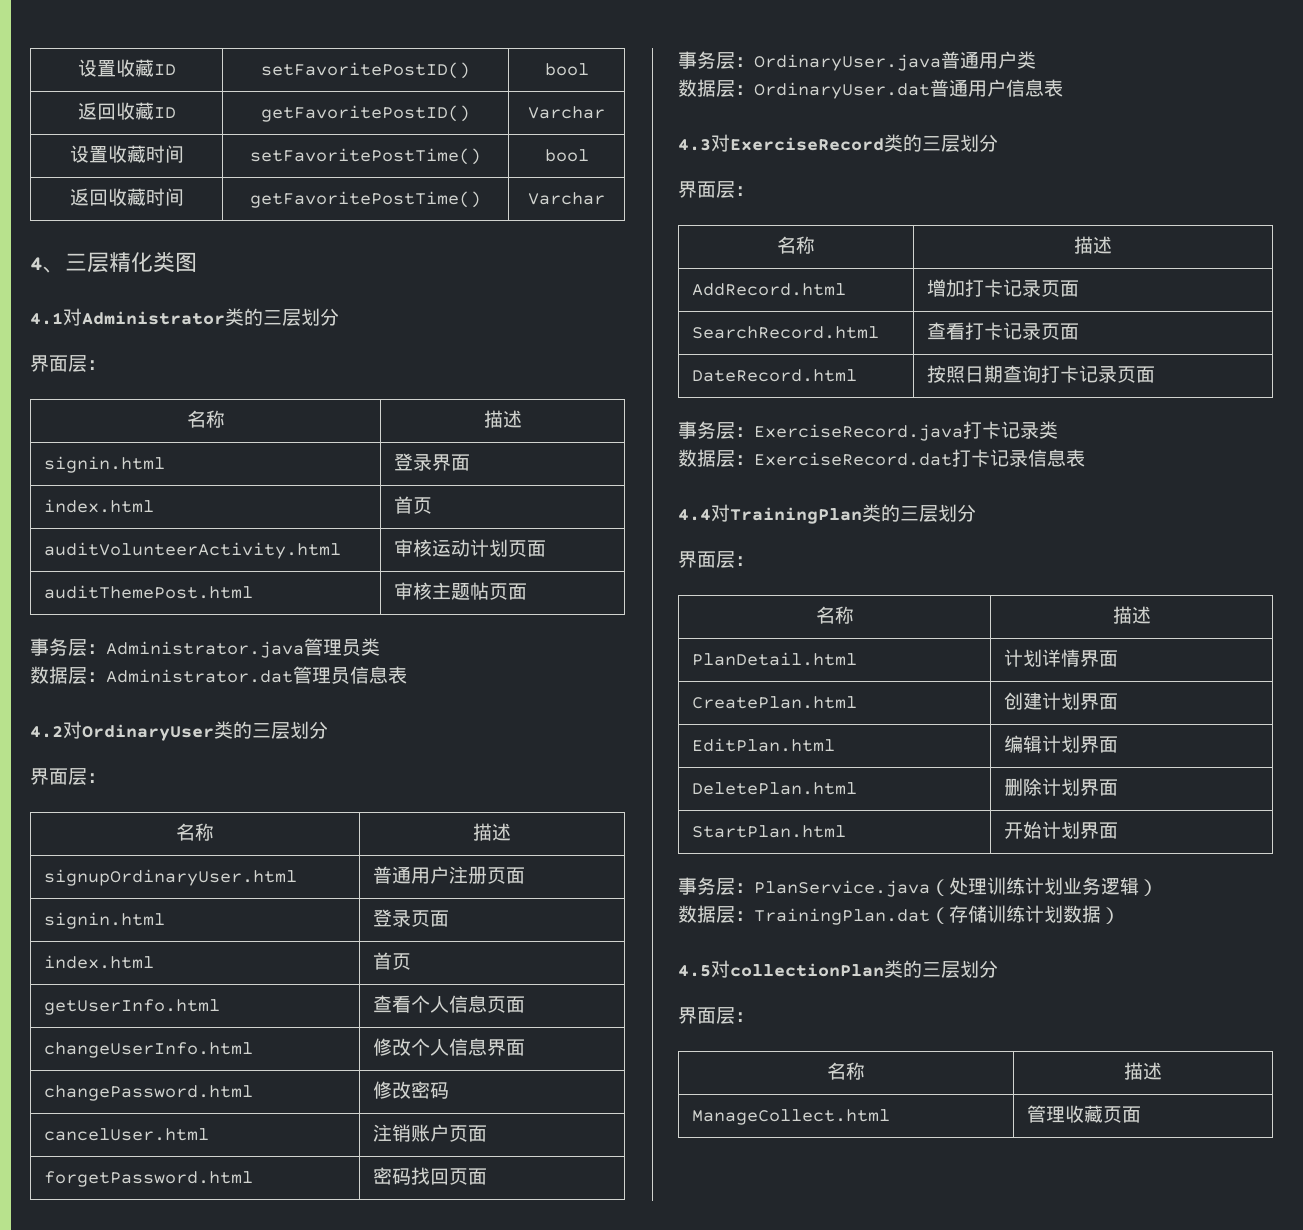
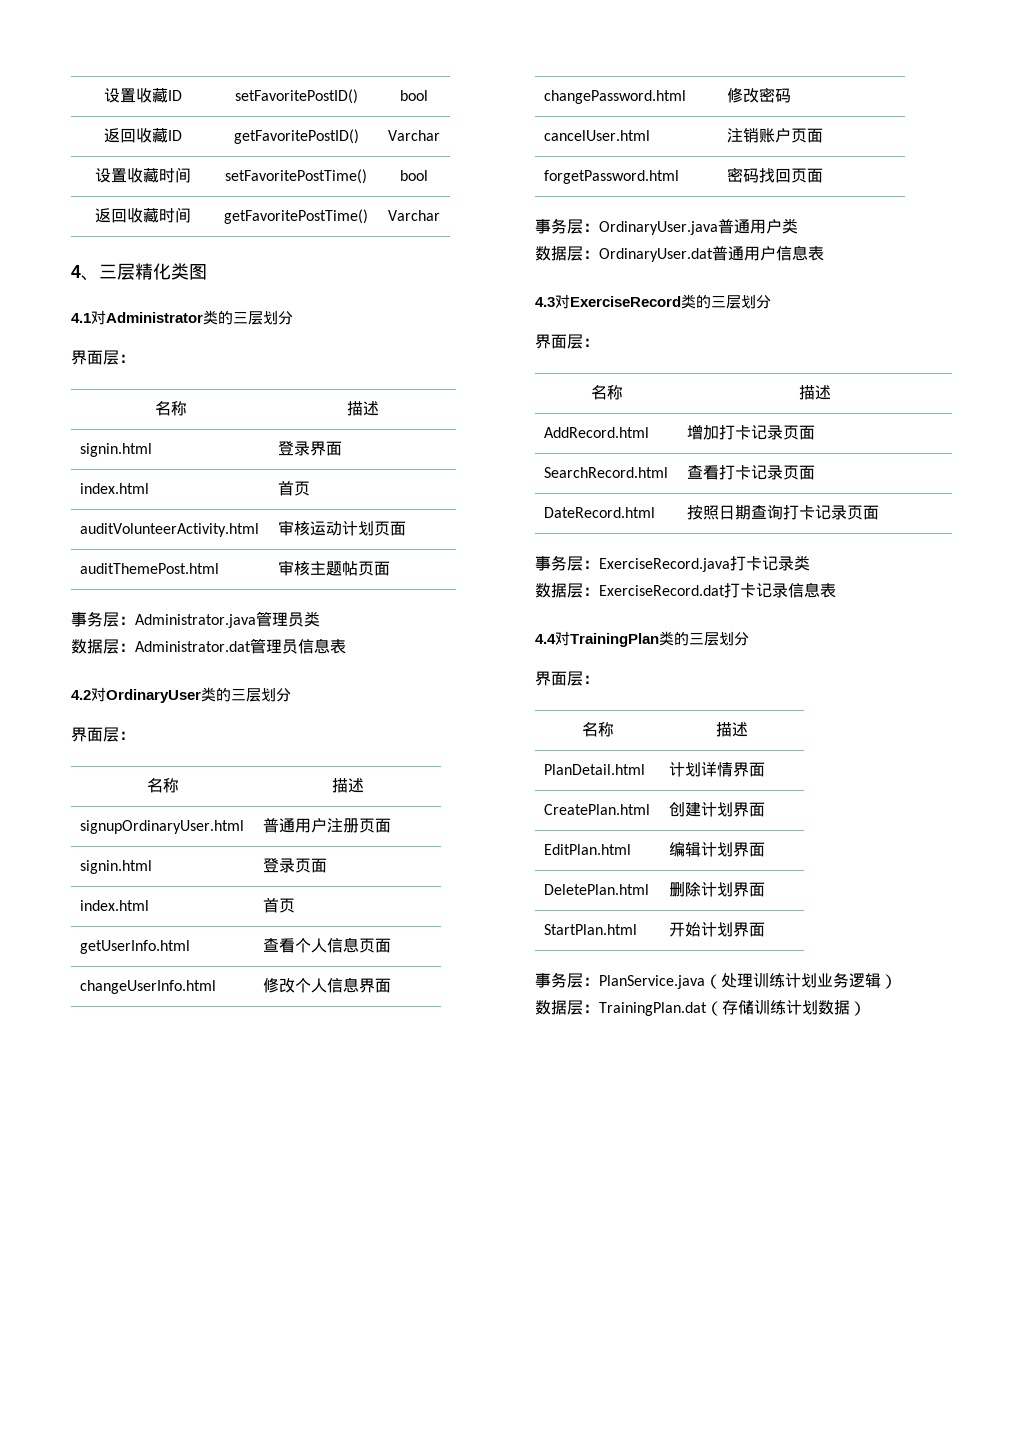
[678,960,998,978] [678,1007,754,1024] [827,1062,865,1080] [1124,1062,1162,1080] [691,1109,890,1125] [1026,1105,1141,1123] // 4.5对collectionPlan类的三层划分 // 界面层： // 名称 | 描述 // ManageCollect.html | 管理收藏页面 -> (866, 1008) none

